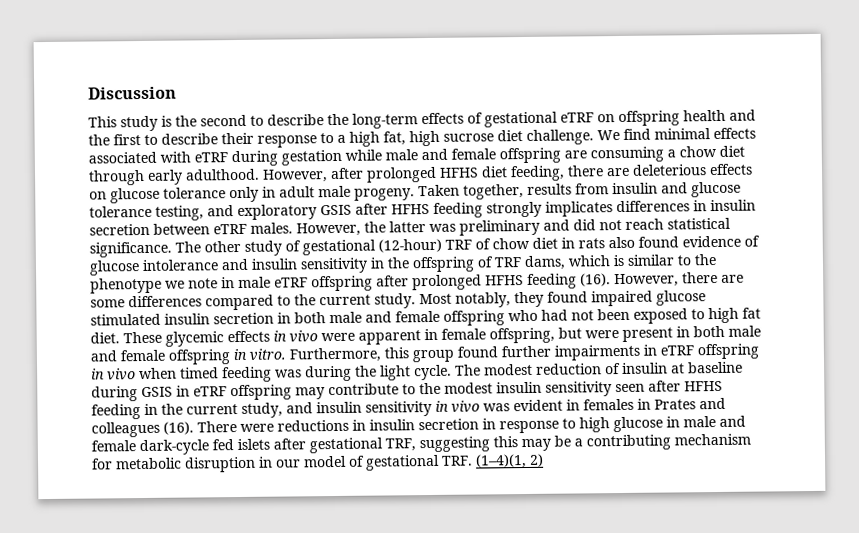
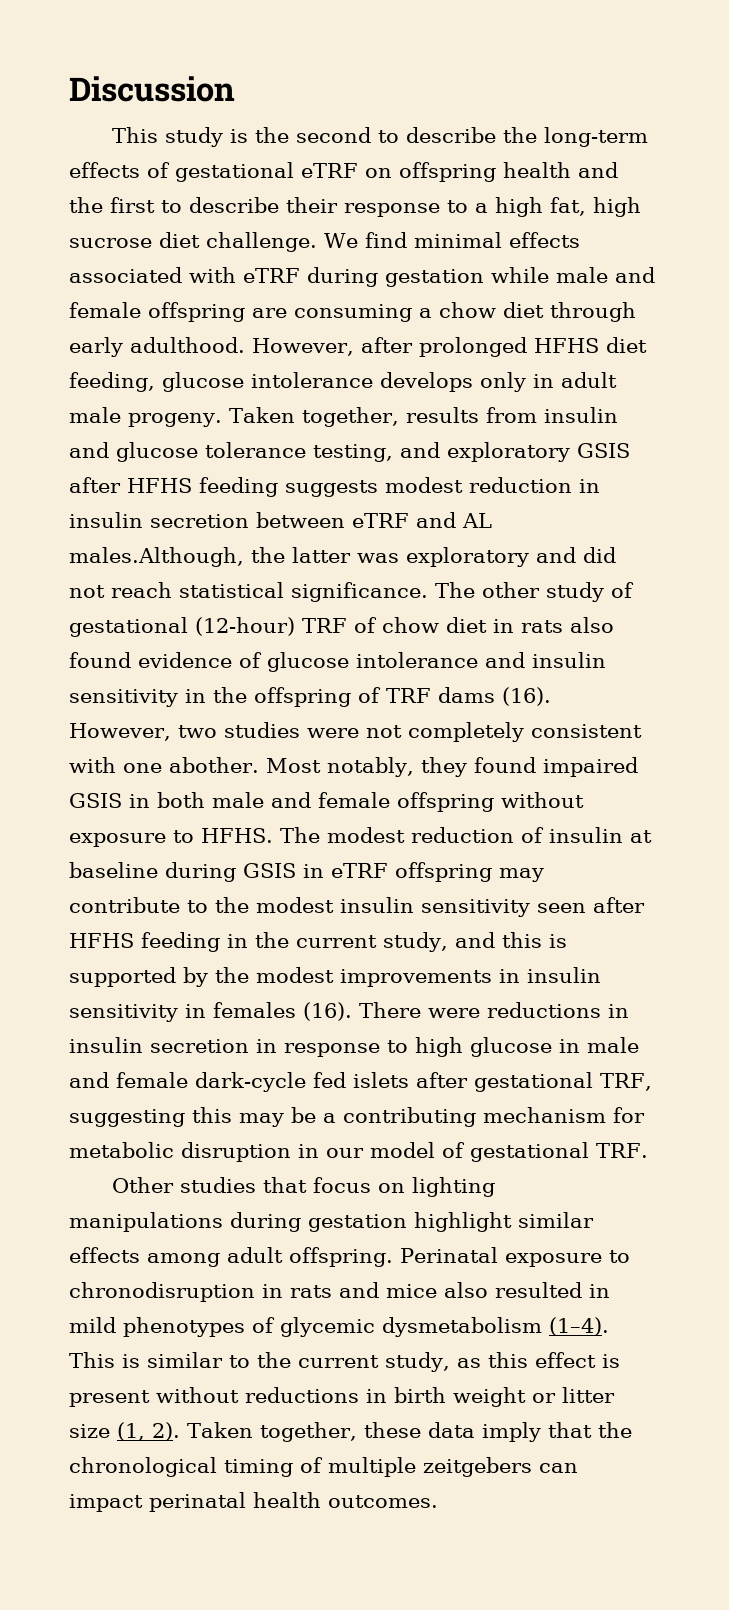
[567,163,753,177] [89,187,226,204] there are deleterious effects on glucose tolerance -> [162,372,473,392] glucose intolerance develops
[486,200,690,218] strongly implicates differences -> [285,477,572,497] suggests modest reduction
[250,222,361,237] males. However, -> [416,512,492,528] [69,547,244,567] and AL males.Although,
[459,219,540,236] preliminary -> [406,547,529,567] exploratory
[524,254,716,270] [90,271,744,294] [90,293,416,311] dams, which is similar to the phenotype we note in male eTRF offspring after prolonged HFHS feeding (16). However, there are some differences compared to the current study. -> [438,687,551,706] [69,722,642,742] [69,757,259,773] dams (16). However, two studies were not completely consistent with one abother.
[656,290,706,306] [90,307,761,326] [90,325,761,347] [90,343,759,365] [91,364,452,383] glucose stimulated insulin secretion in both male and female offspring who had not been exposed to high fat diet. These glycemic effects in vivo were apparent in female offspring, but were present in both male and female offspring in vitro. Furthermore, this group found further impairments in eTRF offspring in vivo when timed feeding was during the light cycle. -> [69,792,584,812] [69,828,273,847] GSIS in both male and female offspring without exposure to HFHS.
[316,397,726,417] [91,421,160,438] insulin sensitivity in vivo was evident in females in Prates and colleagues -> [501,932,567,948] [69,967,601,987] [69,1002,296,1022] this is supported by the modest improvements in insulin sensitivity in females
[475,453,544,469] (1–4)(1, 2) -> [112,1177,496,1197] [69,1212,594,1232] [69,1247,630,1267] [69,1282,610,1302] [69,1317,609,1337] [69,1352,620,1372] [69,1387,615,1407] [69,1422,632,1442] [69,1457,578,1477] [69,1492,438,1512] // Other studies that focus on lighting manipulations during gestation highlight similar effects among adult offspring. Perinatal exposure to chronodisruption in rats and mice also resulted in mild phenotypes of glycemic dysmetabolism (1–4). This is similar to the current study, as this effect is present without reductions in birth weight or litter size (1, 2). Taken together, these data imply that the chronological timing of multiple zeitgebers can impact perinatal health outcomes.

